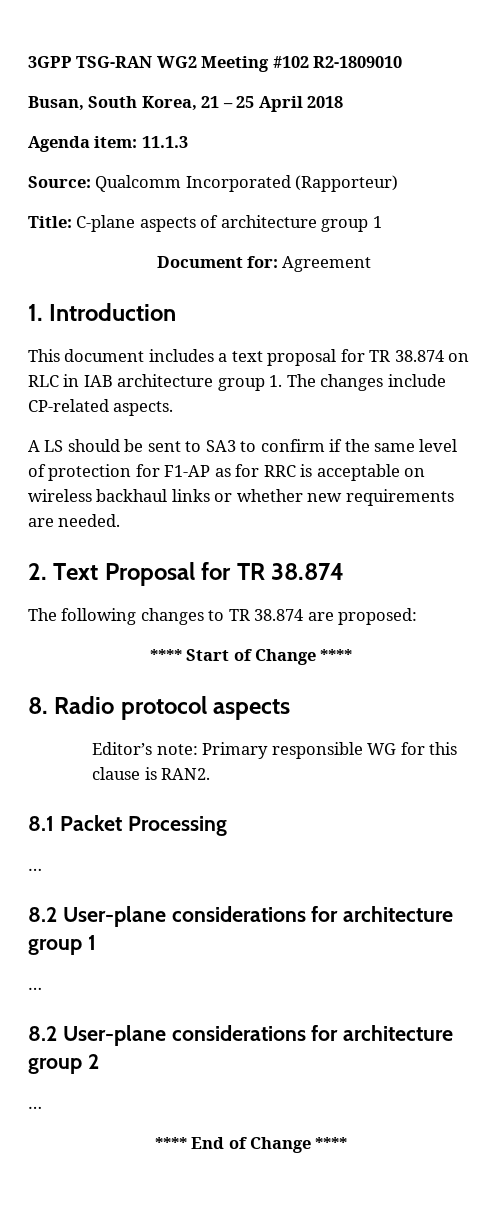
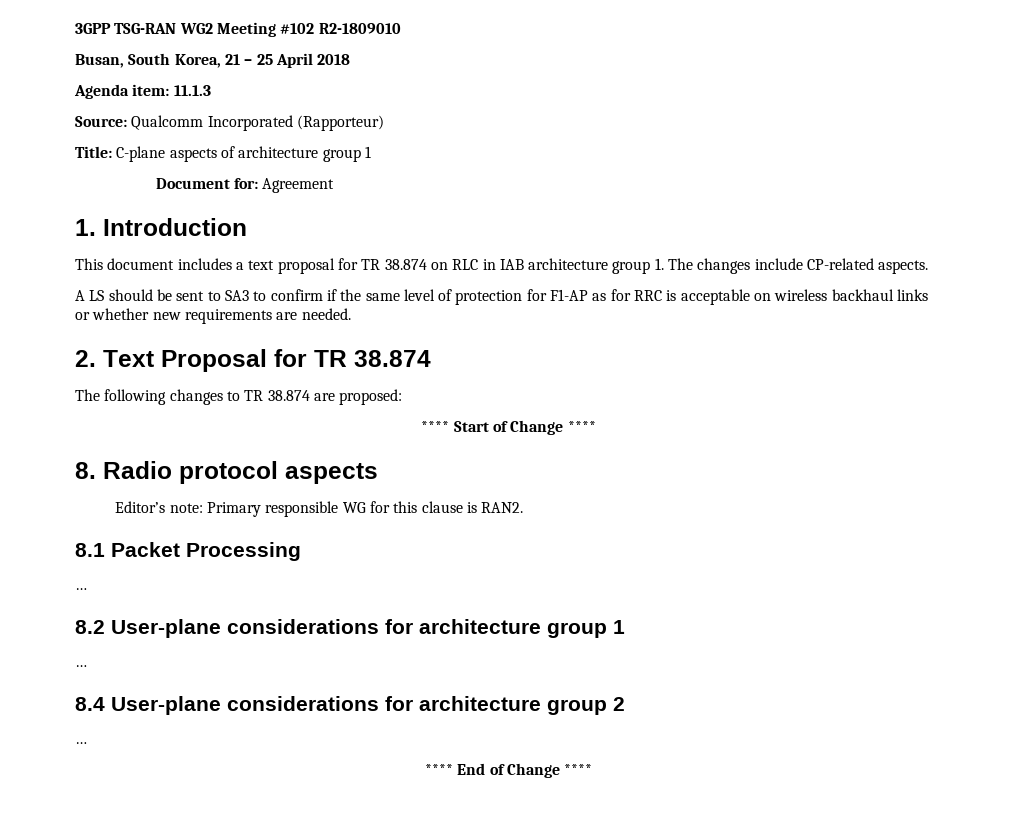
[28,1026,57,1041] 8.2 -> [75,697,105,711] 8.4

